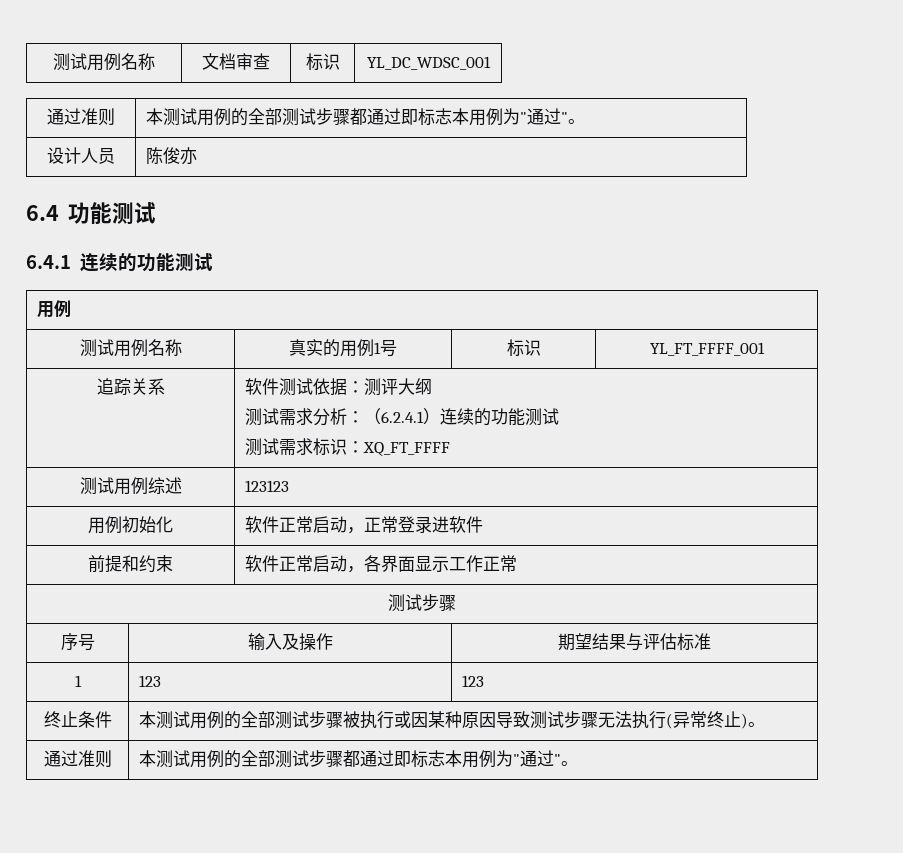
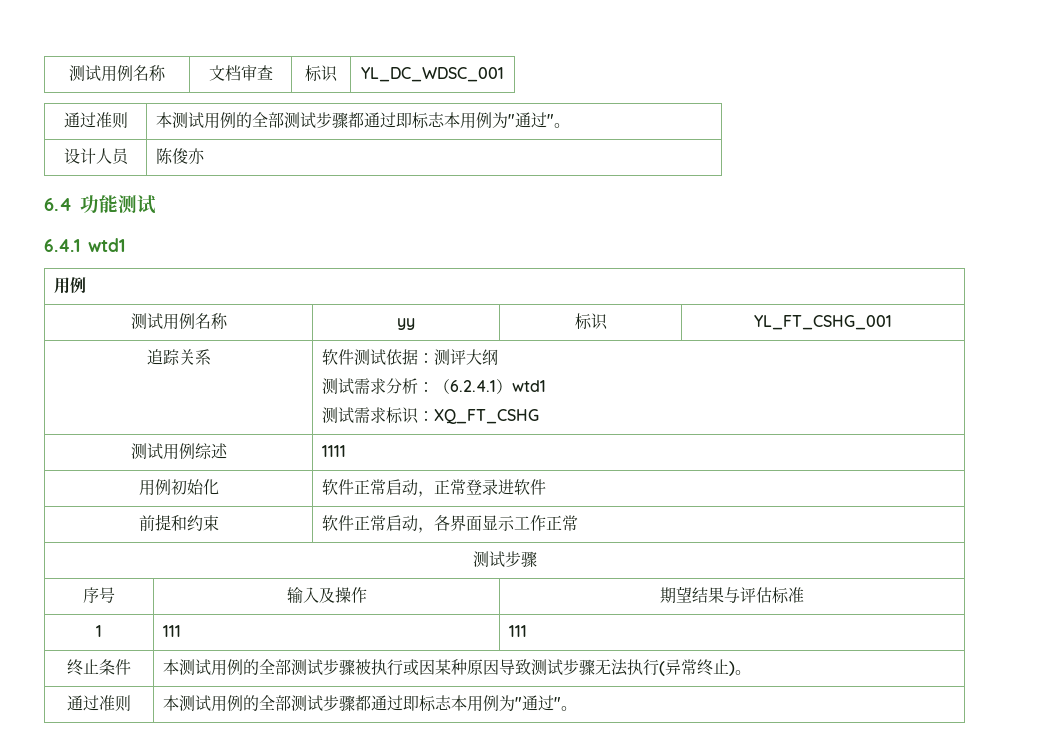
[79,253,213,272] 连续的功能测试 -> [88,238,125,252] wtd1
[289,339,397,357] [506,339,541,357] [649,342,765,356] 真实的用例1号 | 标识 | YL_FT_FFFF_001 -> [397,318,415,330] [574,313,608,330] [754,315,892,330] yy | 标识 | YL_FT_CSHG_001
[440,408,560,426] 连续的功能测试 -> [512,380,547,392] wtd1
[363,442,451,456] XQ_FT_FFFF -> [434,409,540,424] XQ_FT_CSHG
[245,480,290,492] 123123 -> [322,445,347,457] 1111
[139,675,162,687] [462,675,485,687] 123 | 123 -> [163,625,182,637] [509,625,528,637] 111 | 111

